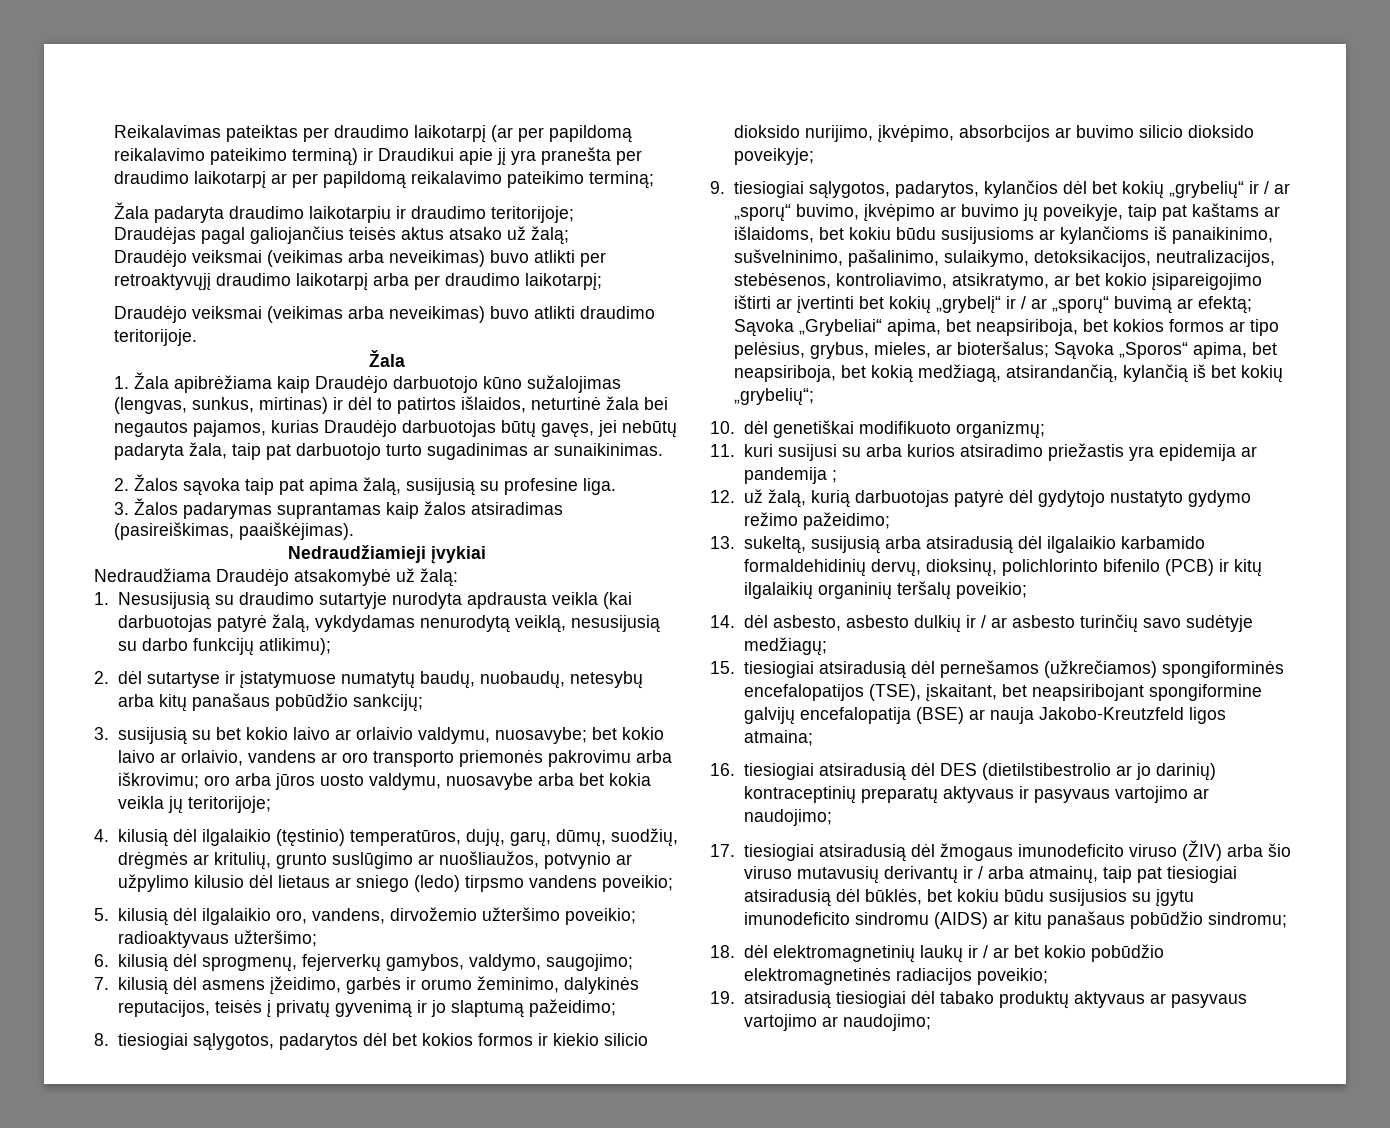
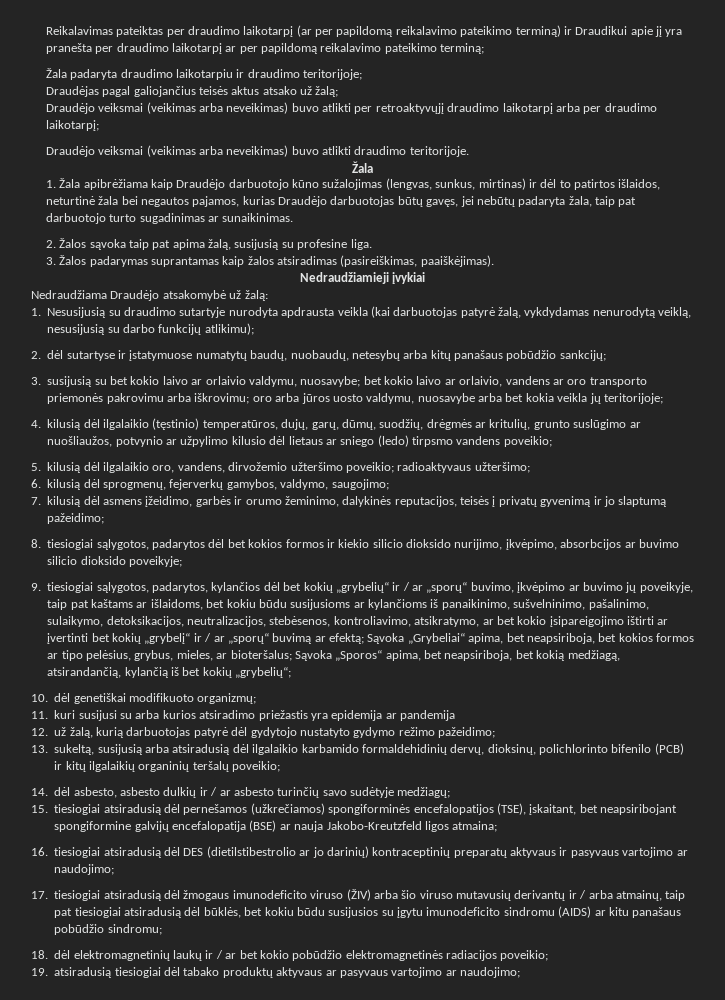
[831,470,837,483] ; -> (455, 715) none

